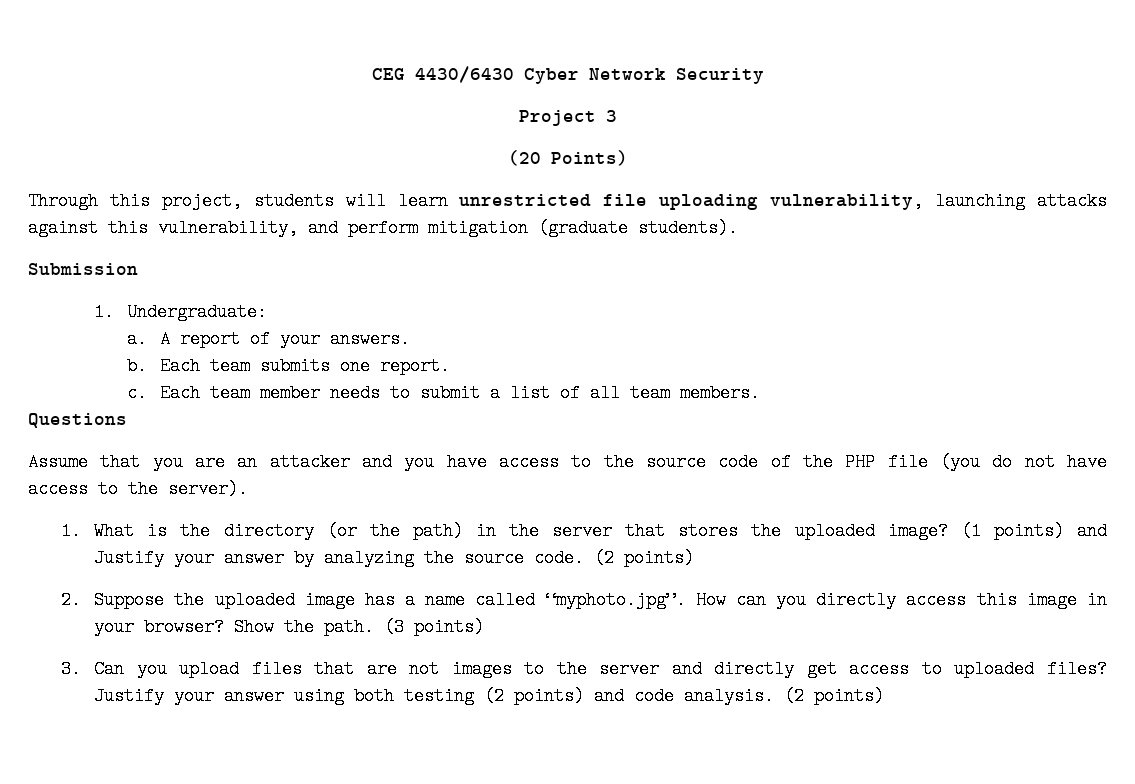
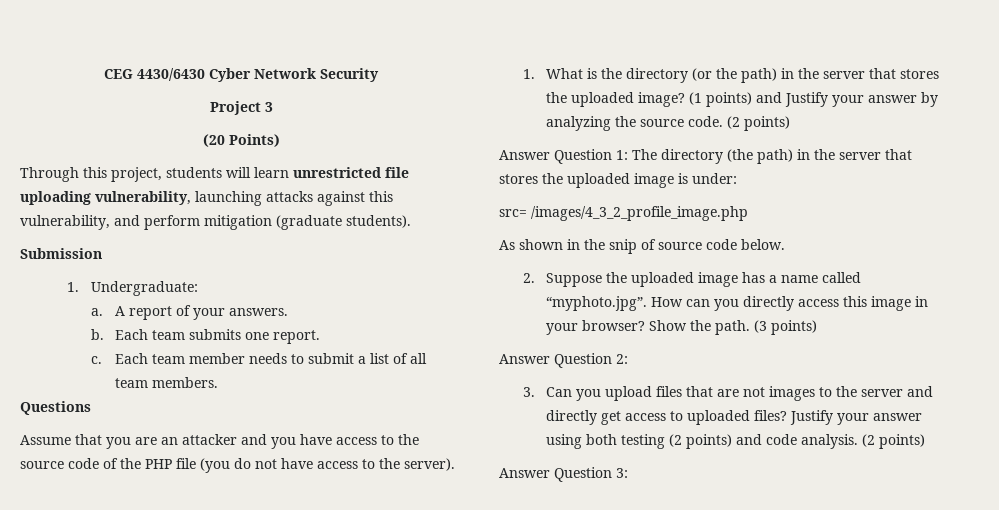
(695, 558) none -> [499,149,912,164] [499,173,737,188] [499,206,748,221] [499,239,785,254] // Answer Question 1: The directory (the path) in the server that stores the uploaded image is under: // src= /images/4_3_2_profile_image.php // As shown in the snip of source code below.
(485, 627) none -> [499,353,628,368] // Answer Question 2:
(885, 696) none -> [499,467,628,482] // Answer Question 3:

